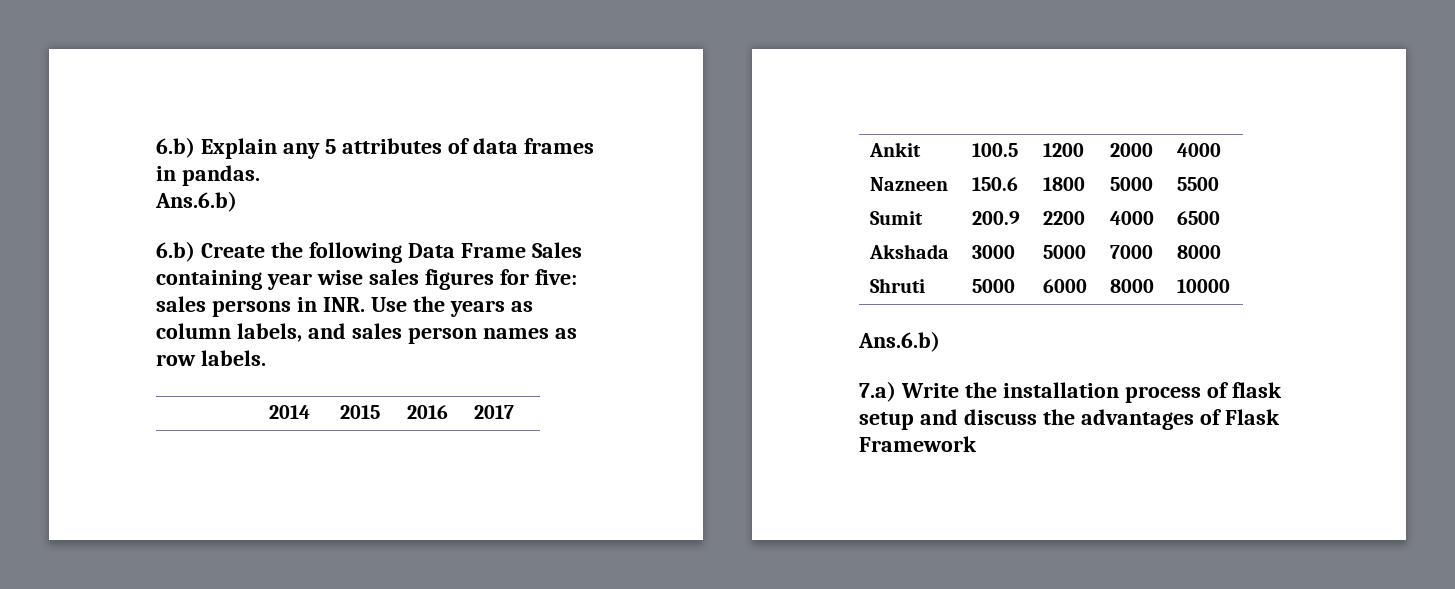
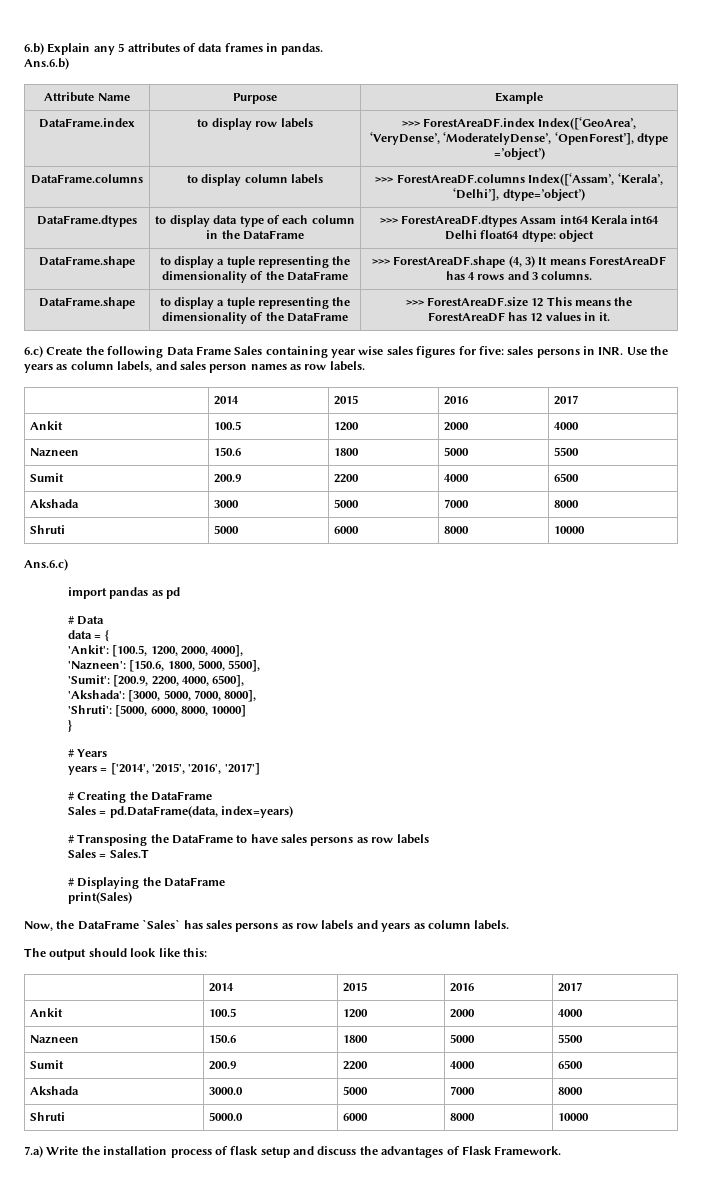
[156,241,195,262] // 6.b) -> [44,92,130,102] [233,93,277,104] [495,92,543,104] [39,118,135,128] [197,118,313,130] [401,117,637,130] [369,132,669,145] [493,148,545,160] [31,174,143,184] [186,174,324,186] [375,173,663,186] [453,188,585,201] [37,215,137,227] [155,215,355,227] [206,230,304,240] [379,215,660,227] [444,230,595,242] [39,256,135,268] [159,256,351,268] [161,271,349,283] [371,256,667,268] [445,271,593,280] [39,297,135,309] [159,297,351,309] [161,312,349,324] [405,297,633,307] [427,312,611,322] [24,346,43,358] // Attribute Name | Purpose | Example // DataFrame.index | to display row labels | >>> ForestAreaDF.index Index([‘GeoArea’, ‘VeryDense’, ‘ModeratelyDense’, ‘OpenForest’], dtype =’object’) // DataFrame.columns | to display column labels | >>> ForestAreaDF.columns Index([‘Assam’, ‘Kerala’, ‘Delhi’], dtype=’object’) // DataFrame.dtypes | to display data type of each column in the DataFrame | >>> ForestAreaDF.dtypes Assam int64 Kerala int64 Delhi float64 dtype: object // DataFrame.shape | to display a tuple representing the dimensionality of the DataFrame | >>> ForestAreaDF.shape (4, 3) It means ForestAreaDF has 4 rows and 3 columns. // DataFrame.shape | to display a tuple representing the dimensionality of the DataFrame | >>> ForestAreaDF.size 12 This means the ForestAreaDF has 12 values in it. // 6.c)
[858,331,940,352] Ans.6.b) -> [24,559,68,571] [67,587,180,599] [67,616,105,625] [67,630,109,642] [67,645,244,657] [67,660,261,672] [67,675,245,687] [67,690,257,702] [67,705,247,717] [67,720,72,732] [67,749,108,757] [67,763,260,775] [67,791,212,803] [67,806,293,818] [67,834,429,846] [67,849,149,858] [67,877,225,889] [67,892,132,904] [24,919,510,932] [24,948,207,960] [209,983,235,992] [343,982,368,992] [450,983,475,992] [558,982,583,992] [30,1008,64,1017] [209,1008,237,1017] [343,1009,369,1018] [450,1009,476,1018] [558,1009,584,1017] [30,1035,80,1044] [209,1034,237,1043] [343,1035,369,1043] [450,1034,476,1043] [558,1034,584,1043] [30,1060,65,1069] [209,1061,237,1070] [343,1061,369,1070] [450,1061,476,1069] [558,1060,584,1069] [30,1086,80,1095] [209,1087,244,1095] [343,1086,369,1095] [450,1086,476,1095] [558,1087,584,1095] [30,1112,66,1121] [209,1112,244,1121] [343,1113,369,1121] [450,1113,476,1121] [558,1113,590,1121] Ans.6.c) // import pandas as pd // # Data // data = { // 'Ankit': [100.5, 1200, 2000, 4000], // 'Nazneen': [150.6, 1800, 5000, 5500], // 'Sumit': [200.9, 2200, 4000, 6500], // 'Akshada': [3000, 5000, 7000, 8000], // 'Shruti': [5000, 6000, 8000, 10000] // } // # Years // years = ['2014', '2015', '2016', '2017'] // # Creating the DataFrame // Sales = pd.DataFrame(data, index=years) // # Transposing the DataFrame to have sales persons as row labels // Sales = Sales.T // # Displaying the DataFrame // print(Sales) // Now, the DataFrame `Sales` has sales persons as row labels and years as column labels. // The output should look like this: // | 2014 | 2015 | 2016 | 2017 // Ankit | 100.5 | 1200 | 2000 | 4000 // Nazneen | 150.6 | 1800 | 5000 | 5500 // Sumit | 200.9 | 2200 | 4000 | 6500 // Akshada | 3000.0 | 5000 | 7000 | 8000 // Shruti | 5000.0 | 6000 | 8000 | 10000
[859,436,977,452] Framework -> [494,1146,562,1155] Framework.

